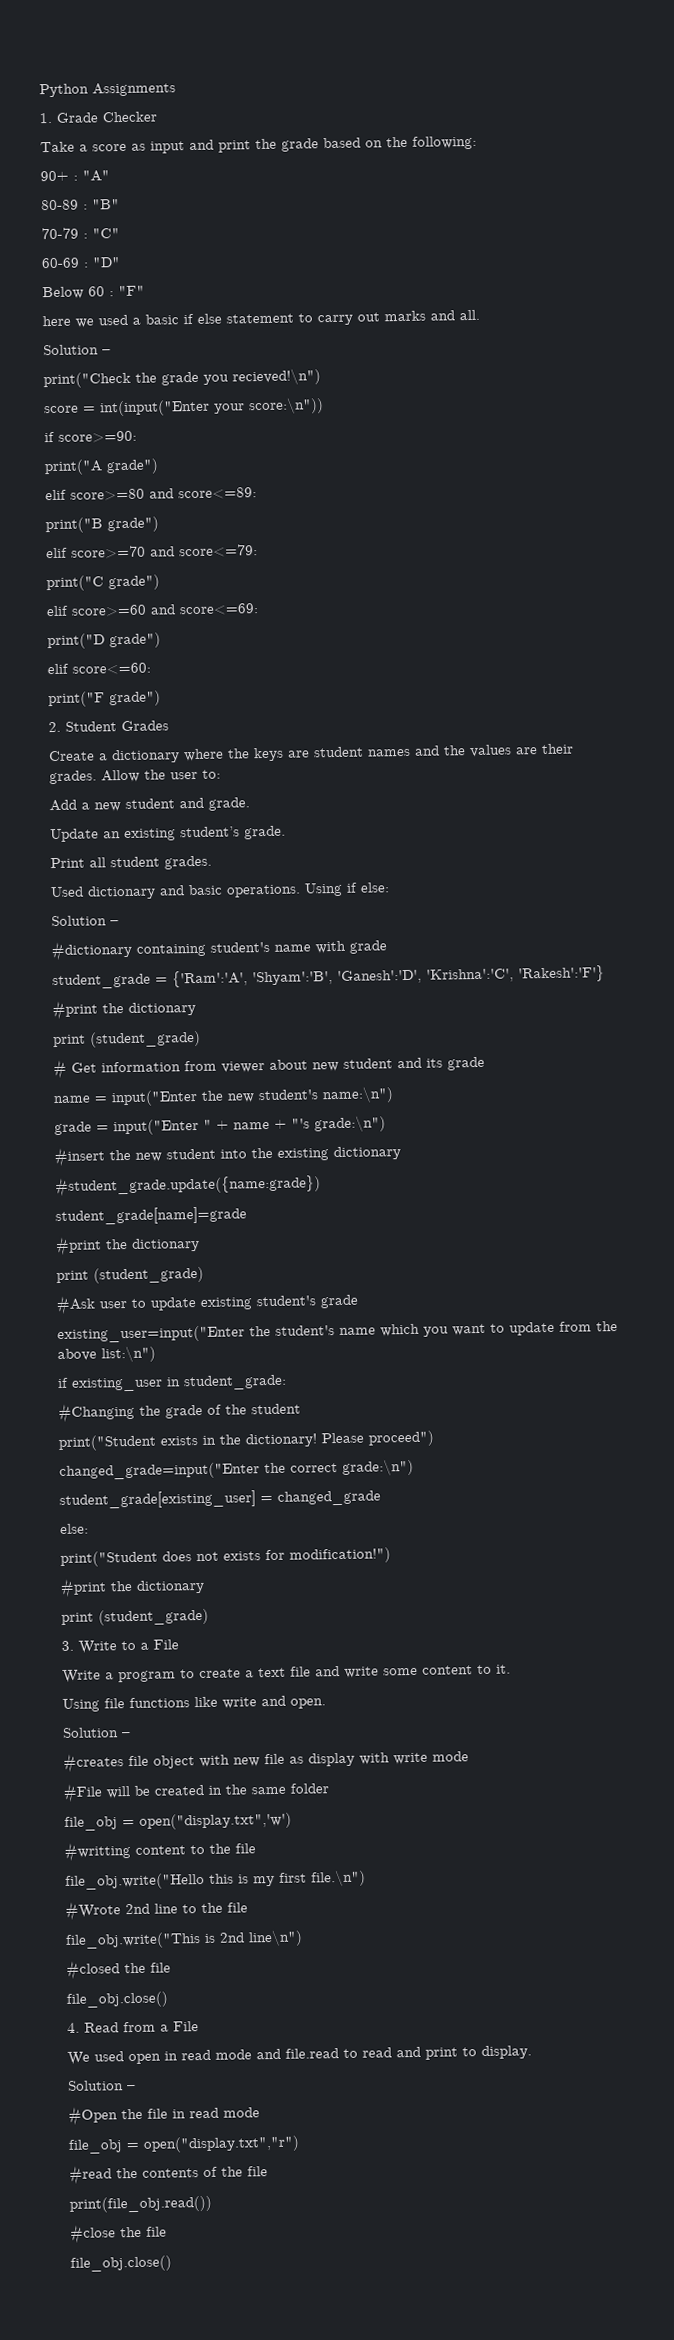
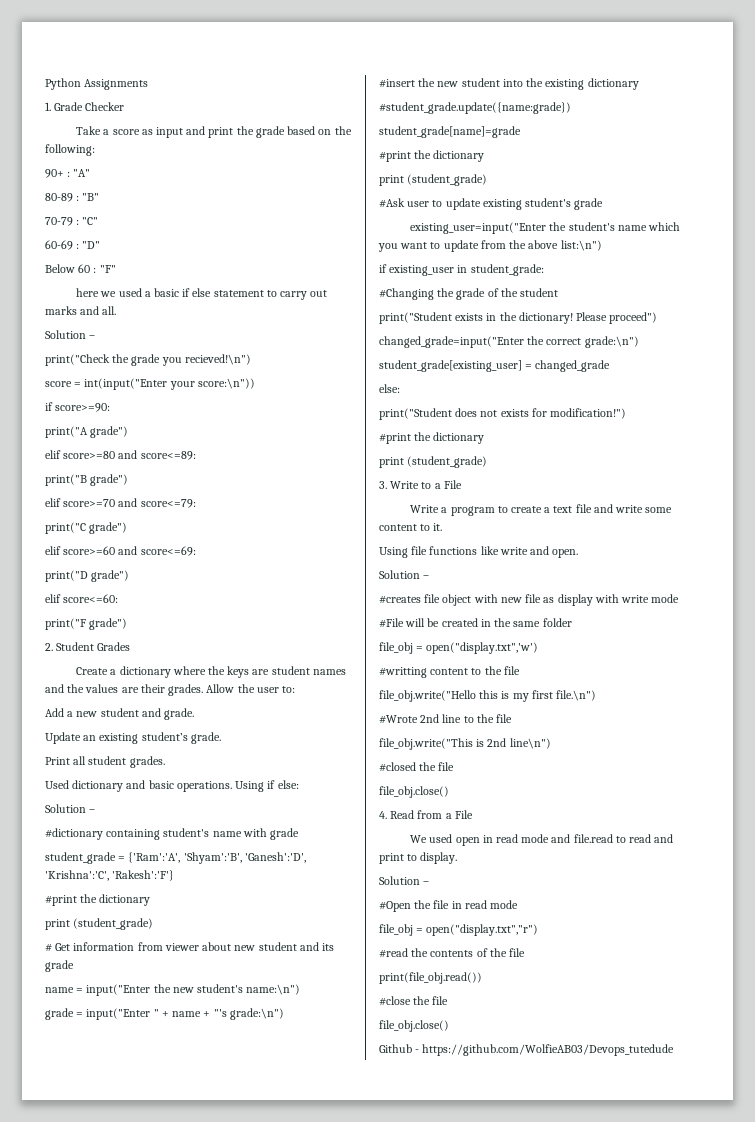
(172, 2263) none -> [379,1044,675,1056] // Github - https://github.com/WolfieAB03/Devops_tutedude

